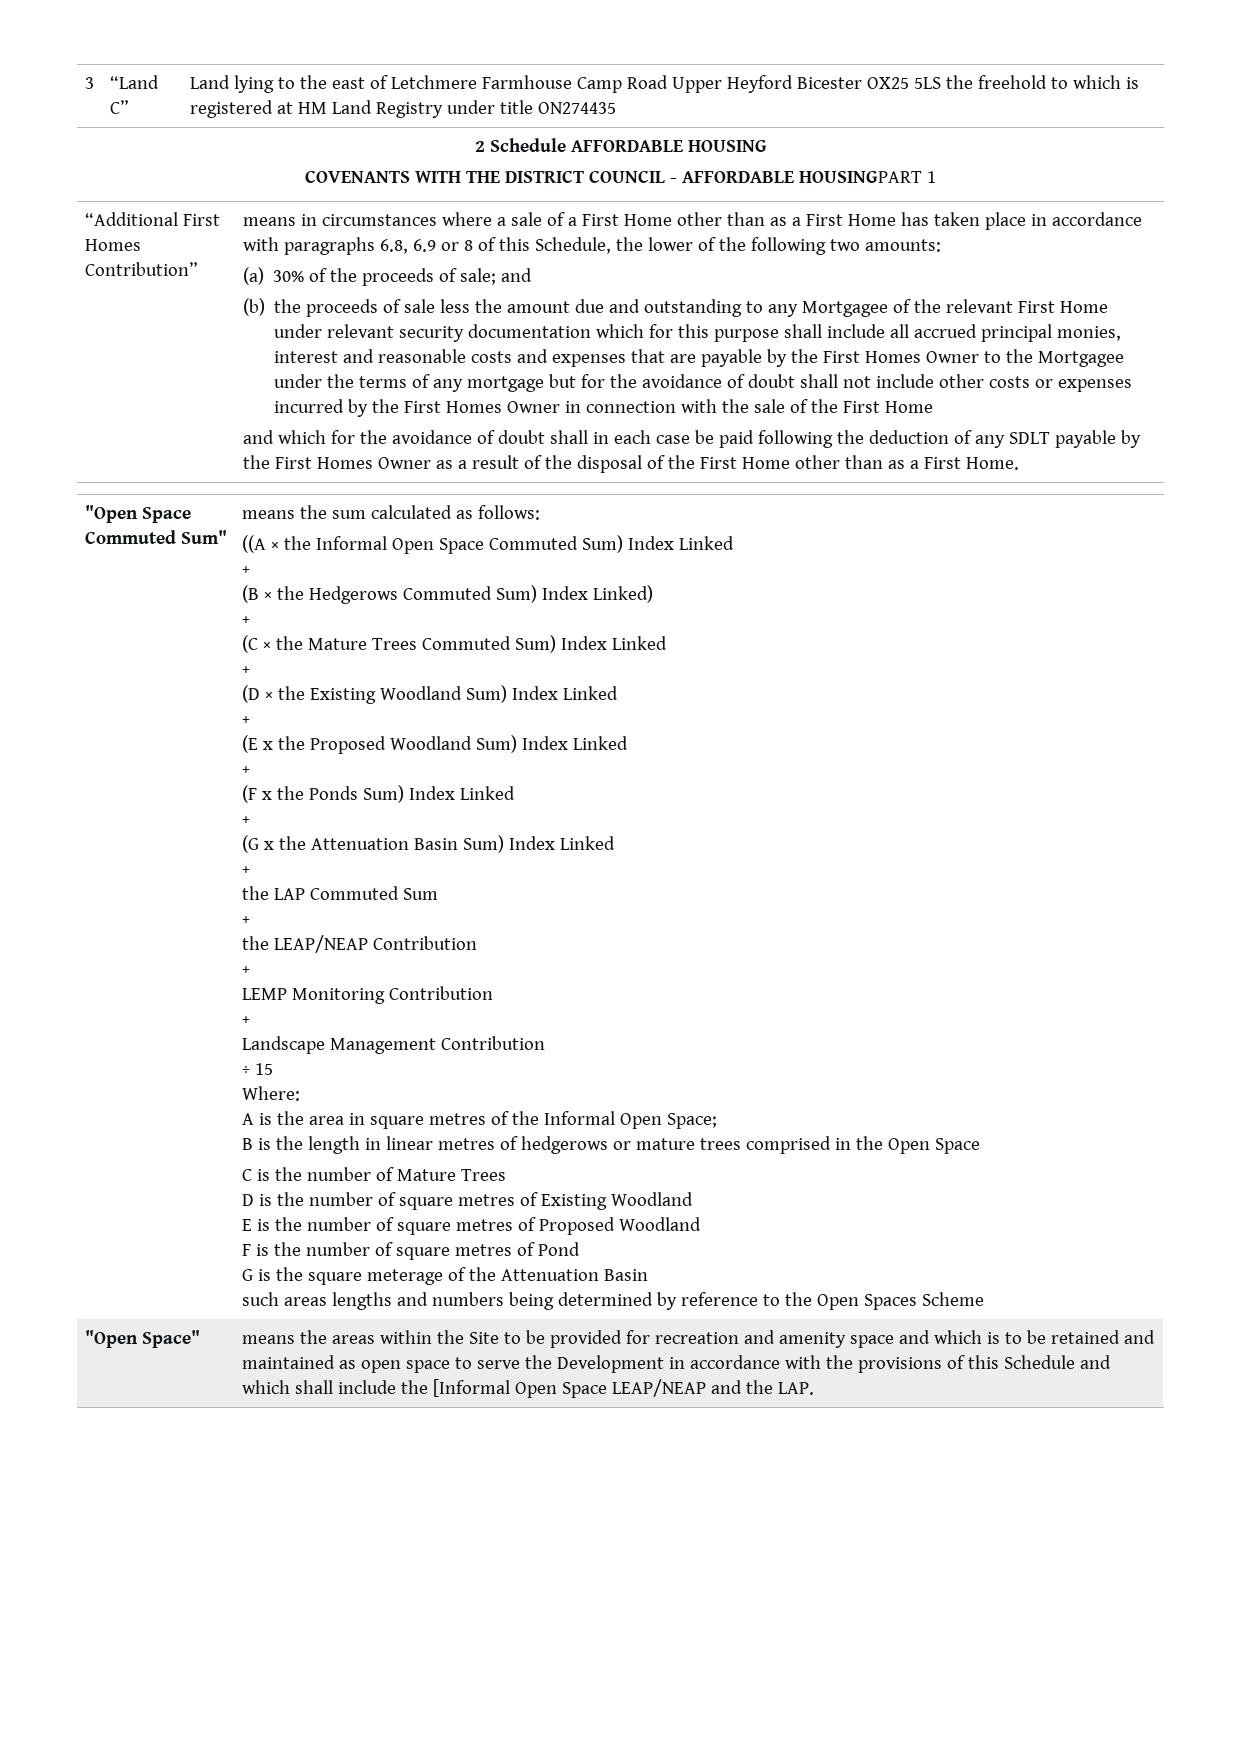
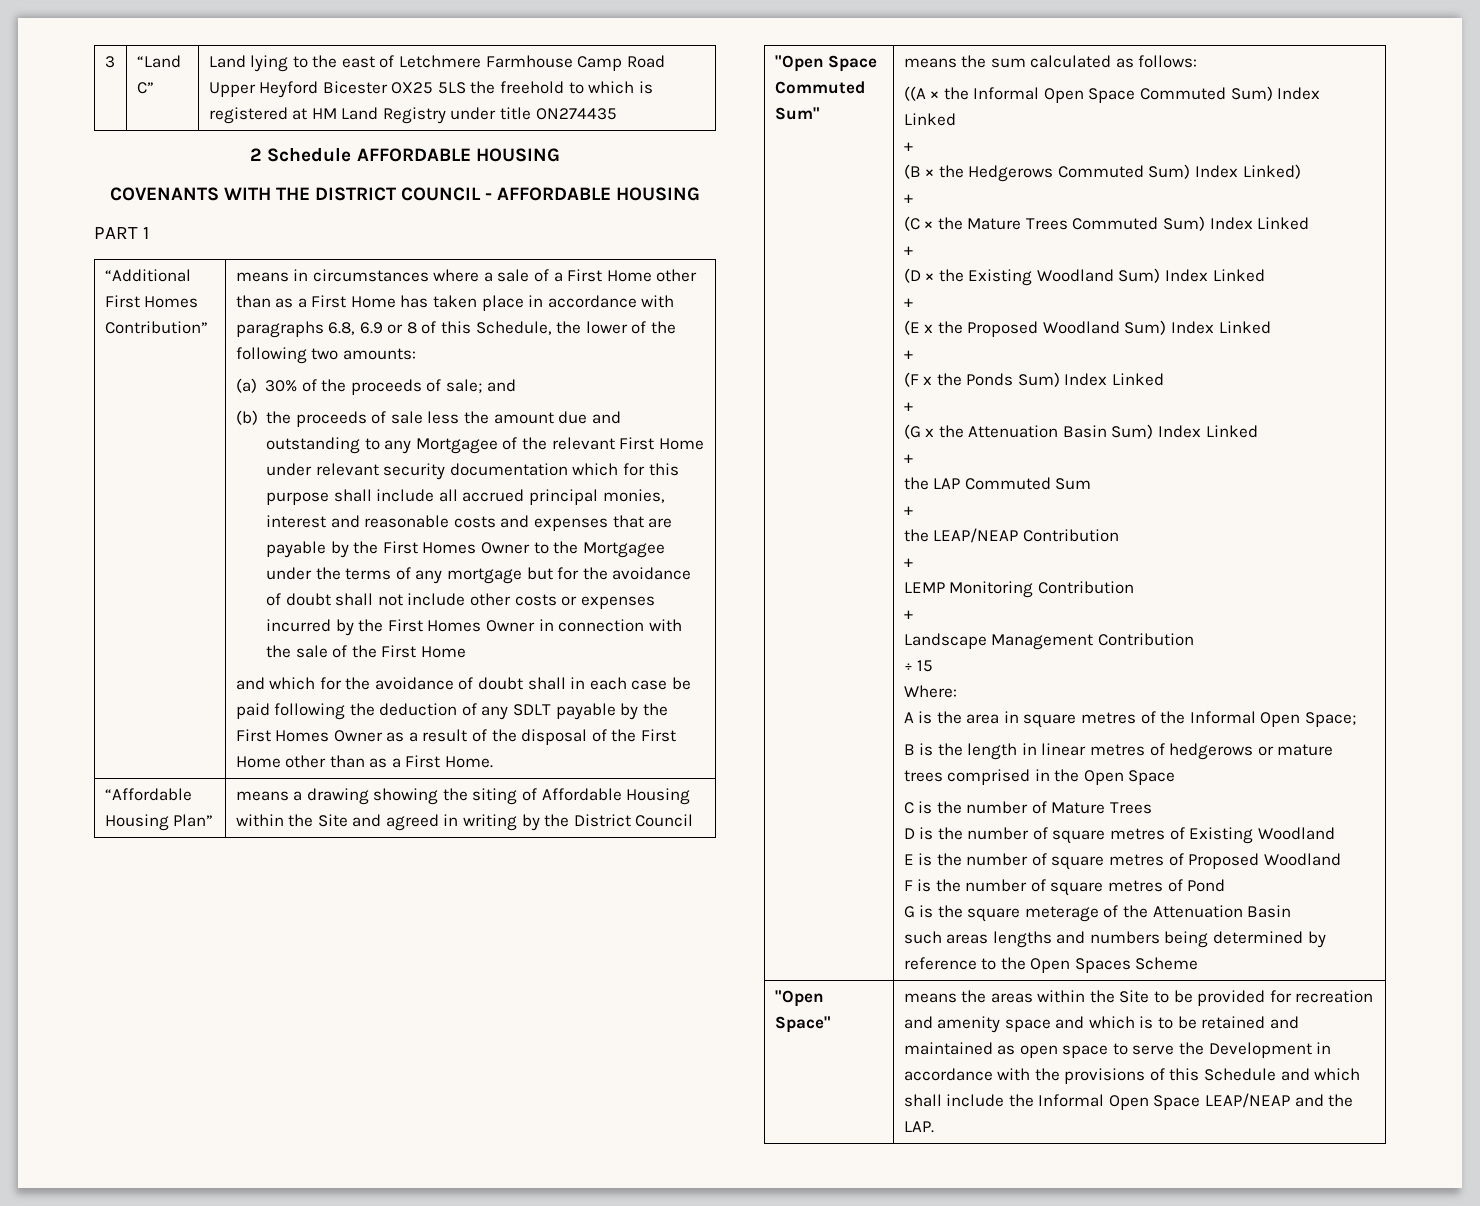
[798,171,922,183] HOUSINGPART -> [616,187,701,201] [94,227,138,239] HOUSING // PART
(1019, 463) none -> [104,788,192,801] [104,814,214,831] [235,788,691,805] [235,814,694,831] // “Affordable Housing Plan” | means a drawing showing the siting of Affordable Housing within the Site and agreed in writing by the District Council
[432,1379,510,1397] [Informal -> [1038,1094,1105,1107] Informal

